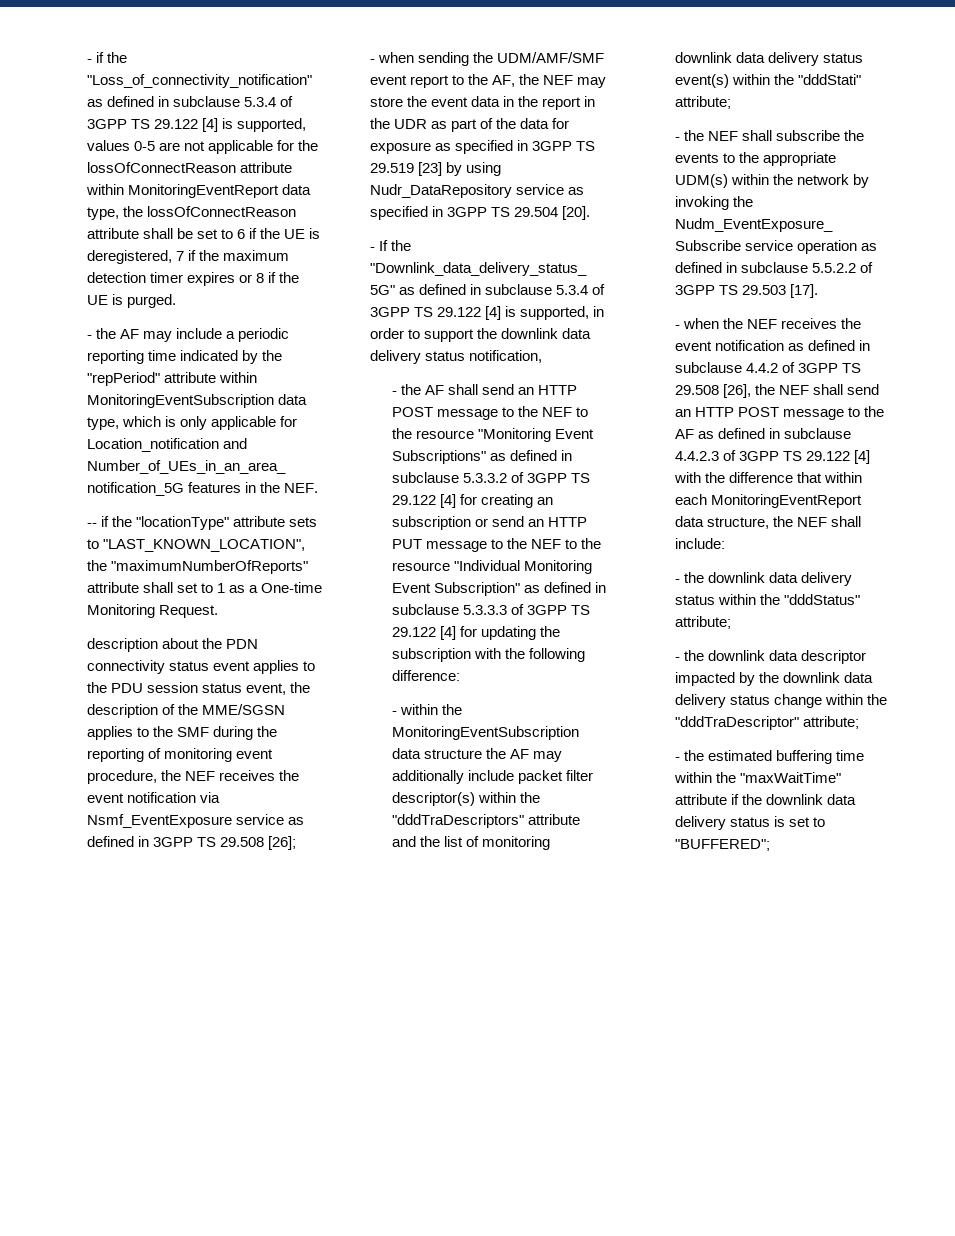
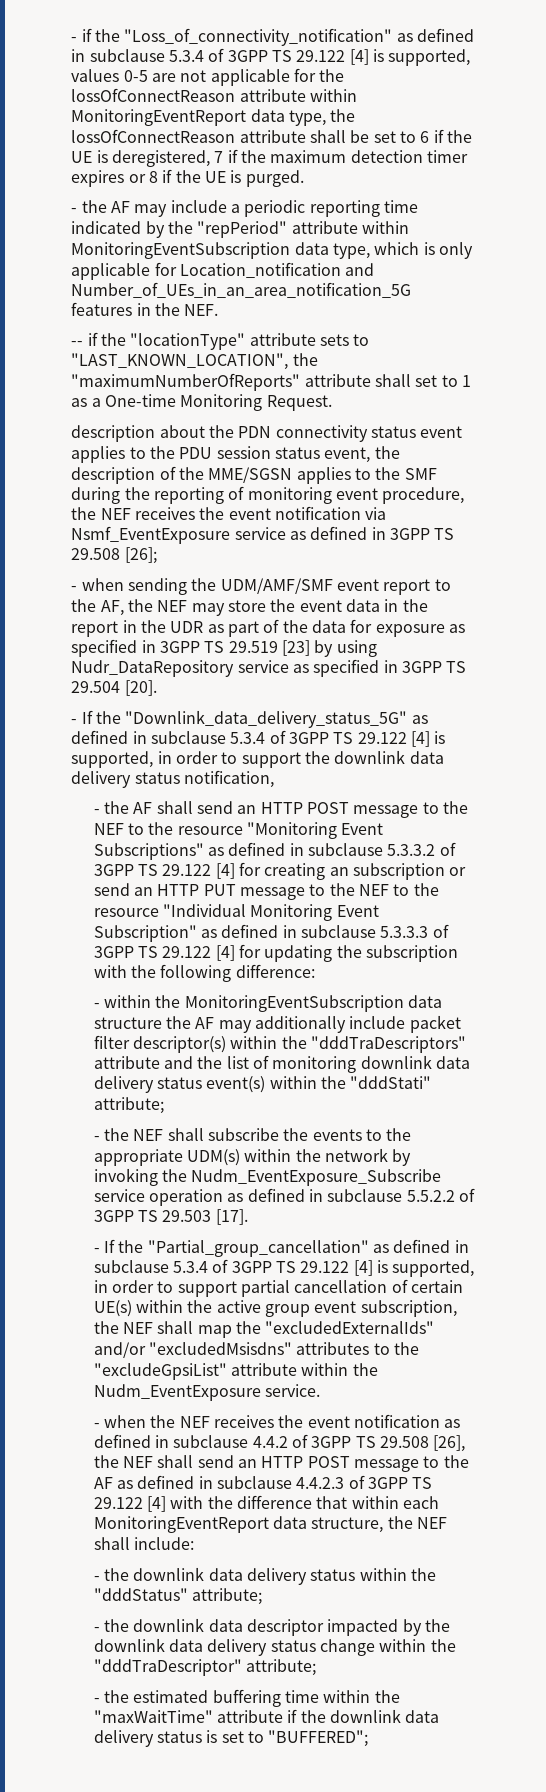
(819, 291) none -> [93,1239,469,1257] [93,1259,475,1277] [93,1279,464,1297] [93,1300,457,1317] [93,1321,435,1338] [93,1342,420,1358] [93,1363,378,1380] [93,1384,321,1401] // - If the "Partial_group_cancellation" as defined in subclause 5.3.4 of 3GPP TS 29.122 [4] is supported, in order to support partial cancellation of certain UE(s) within the active group event subscription, the NEF shall map the "excludedExternalIds" and/or "excludedMsisdns" attributes to the "excludeGpsiList" attribute within the Nudm_EventExposure service.

